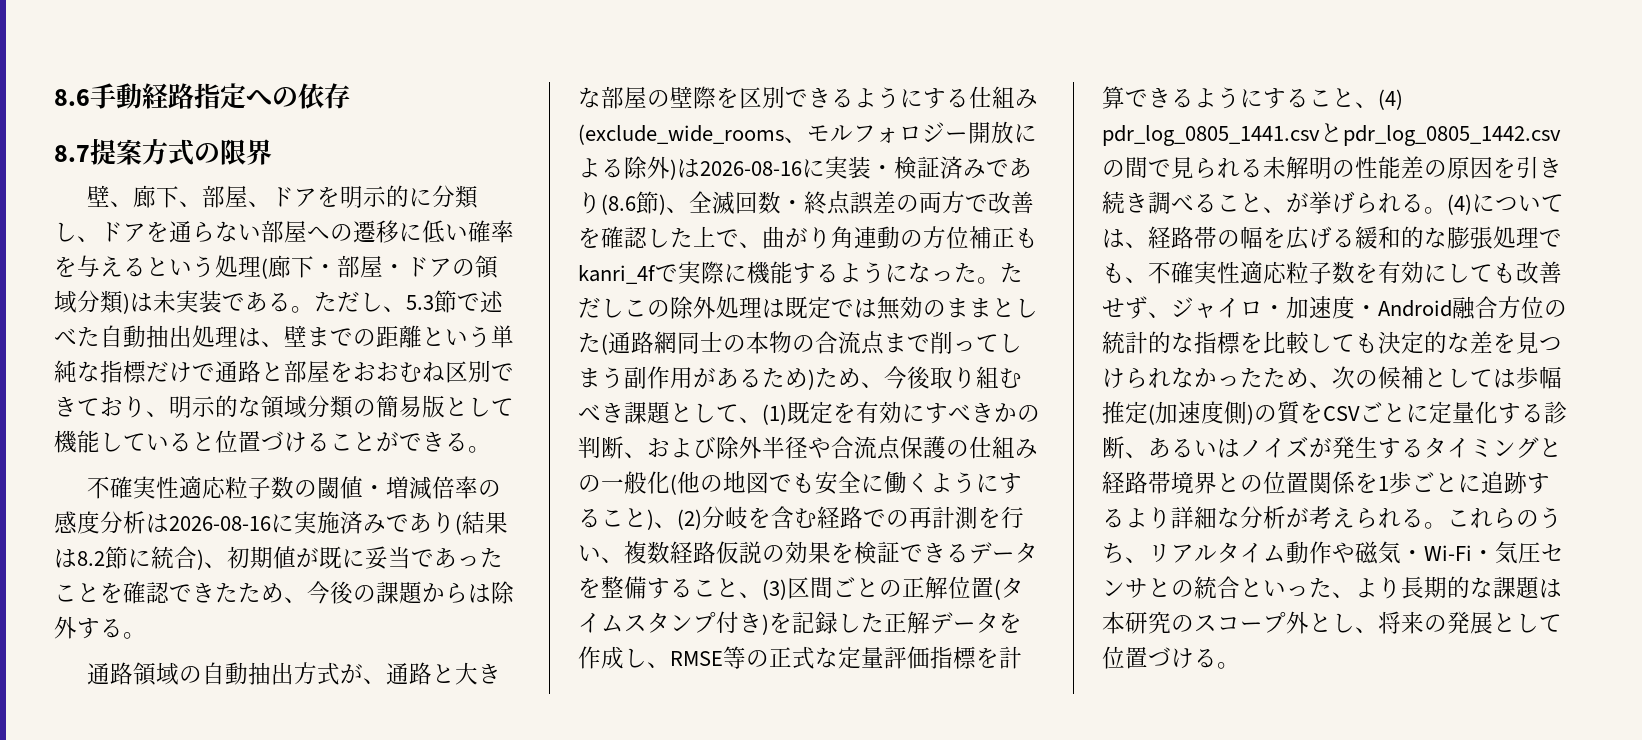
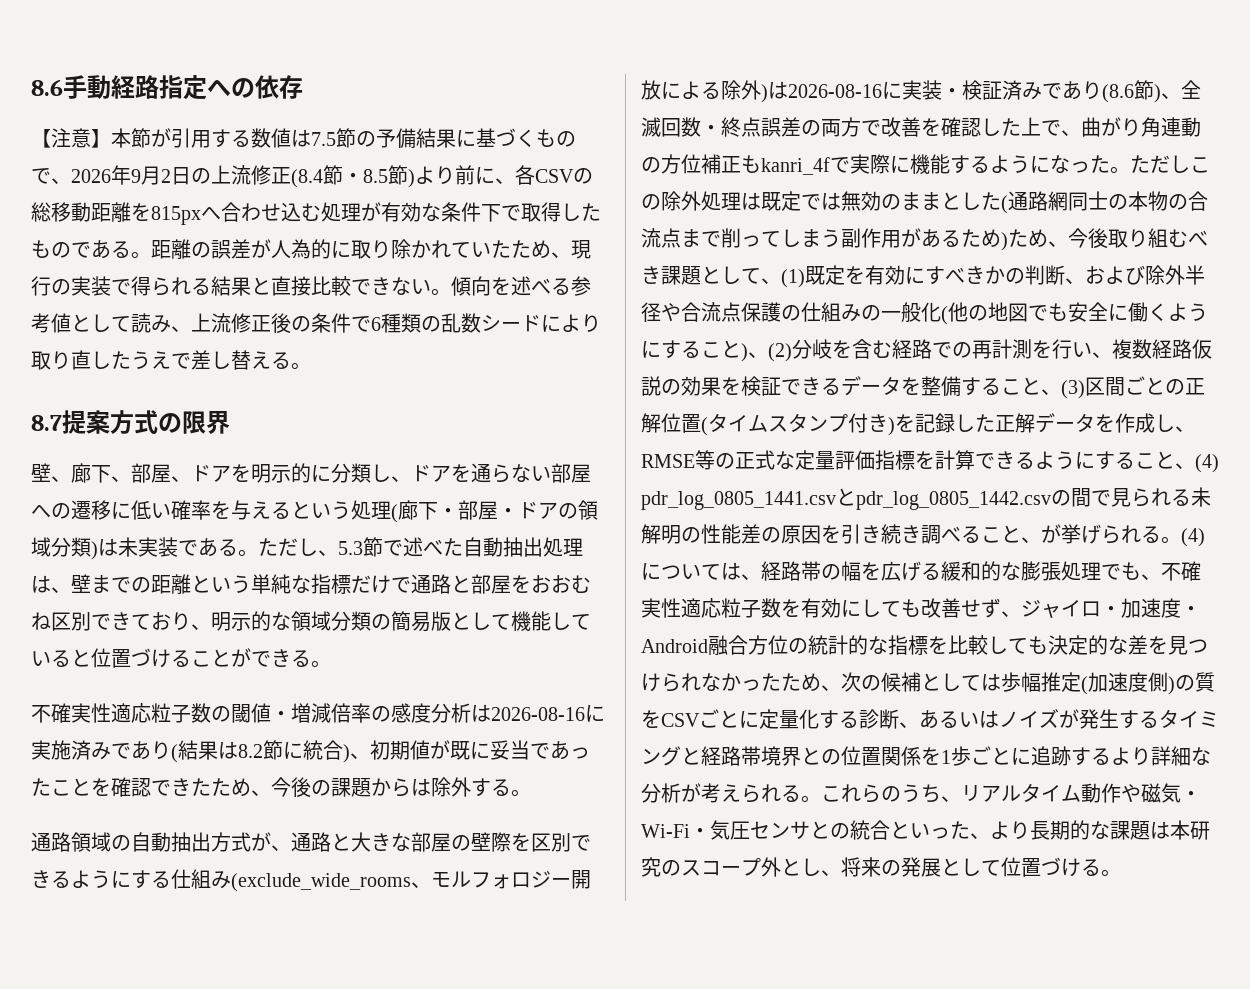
(350, 96) none -> [31,128,576,149] [31,165,593,188] [31,202,601,225] [31,239,591,259] [31,276,591,296] [31,313,601,333] [31,350,311,370] // 【注意】本節が引用する数値は7.5節の予備結果に基づくもので、2026年9月2日の上流修正(8.4節・8.5節)より前に、各CSVの総移動距離を815pxへ合わせ込む処理が有効な条件下で取得したものである。距離の誤差が人為的に取り除かれていたため、現行の実装で得られる結果と直接比較できない。傾向を述べる参考値として読み、上流修正後の条件で6種類の乱数シードにより取り直したうえで差し替える。

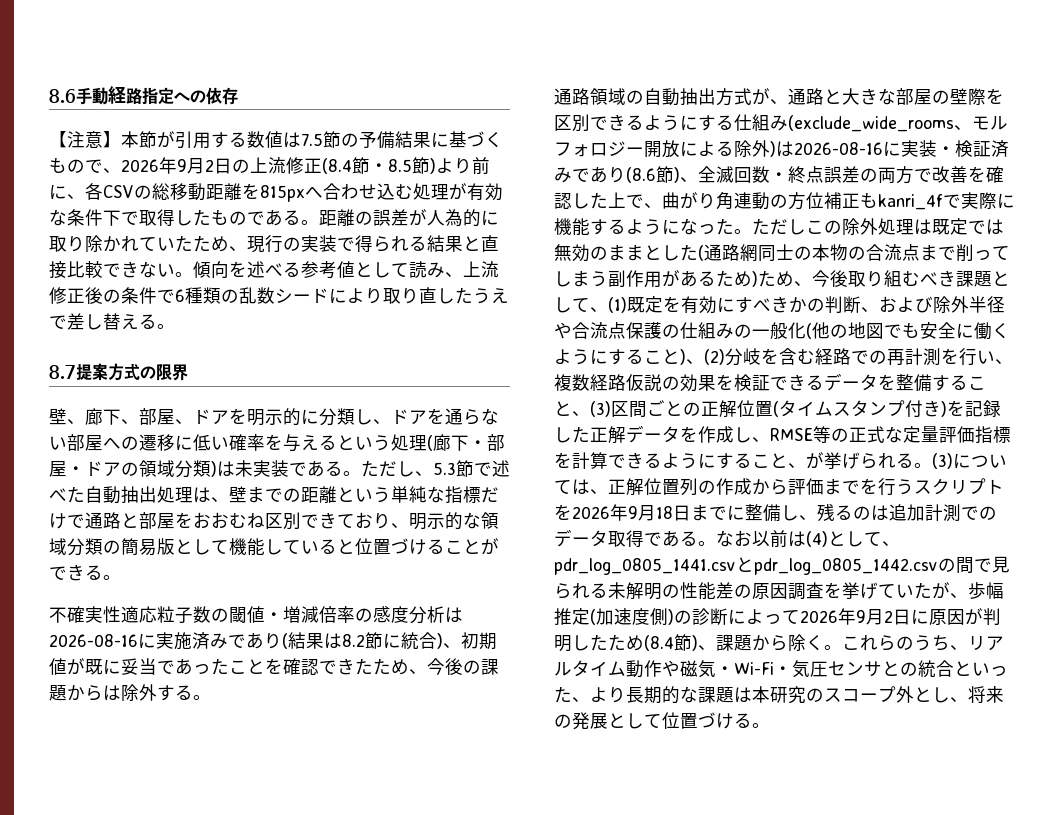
[1195,454,1219,473] (4) -> [806,452,1007,469] [554,478,1004,496] [554,504,997,522] [554,529,900,548] が挙げられる。(3)については、正解位置列の作成から評価までを行うスクリプトを2026年9月18日までに整備し、残るのは追加計測でのデータ取得である。なお以前は(4)として、
[821,524,1205,547] [641,561,1201,581] [641,598,1201,618] [641,635,1208,655] [641,672,1001,692] を引き続き調べること、が挙げられる。(4)については、経路帯の幅を広げる緩和的な膨張処理でも、不確実性適応粒子数を有効にしても改善せず、ジャイロ・加速度・Android融合方位の統計的な指標を比較しても決定的な差を見つけられなかったため、次の候補としては -> [788,582,968,600] 調査を挙げていたが、
[1195,672,1215,692] [641,709,1219,729] [641,746,1211,766] [641,783,801,803] 質をCSVごとに定量化する診断、あるいはノイズが発生するタイミングと経路帯境界との位置関係を1歩ごとに追跡するより詳細な分析が考えられる -> [692,608,1001,625] [554,634,824,652] 診断によって2026年9月2日に原因が判明したため(8.4節)、課題から除く

